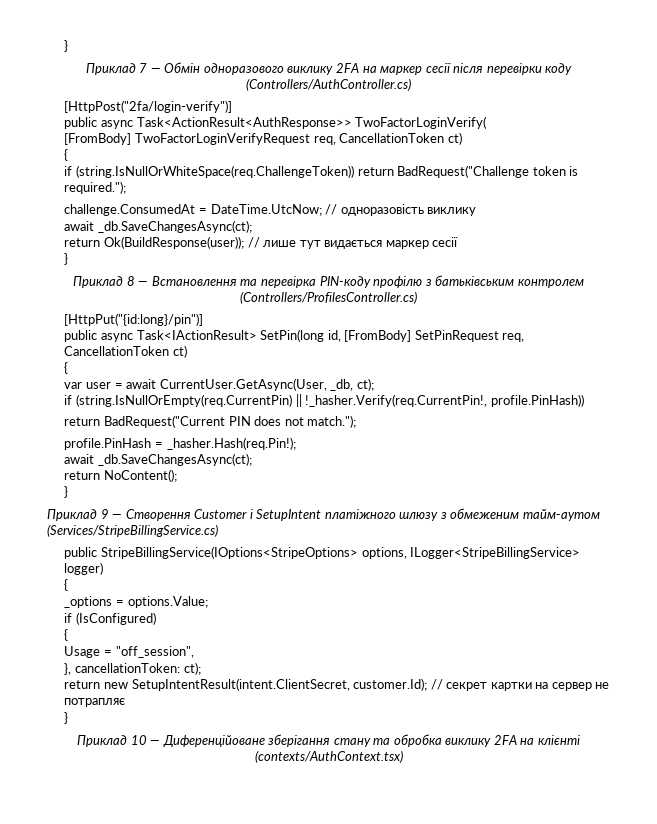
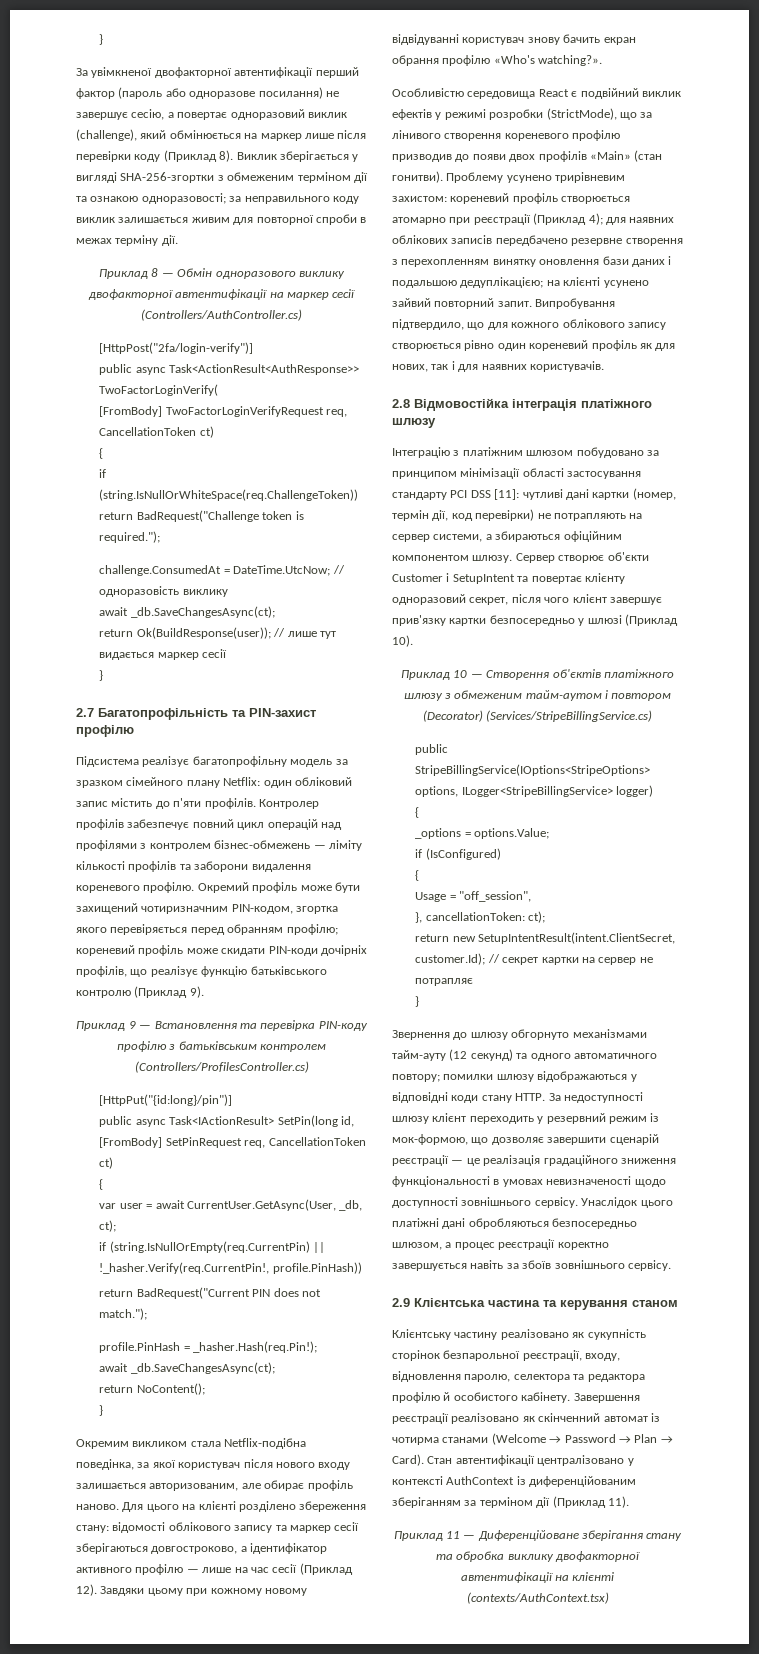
[64,40,69,52] [85,63,148,75] } // Приклад 7 -> [99,34,104,45] [76,67,359,78] [76,87,339,99] [76,109,347,120] [76,129,367,141] [76,150,359,162] [76,172,368,183] [76,193,359,204] [76,214,367,225] [76,235,178,246] [99,268,159,279] } // За увімкненої двофакторної автентифікації перший фактор (пароль або одноразове посилання) не завершує сесію, а повертає одноразовий виклик (challenge), який обмінюється на маркер лише після перевірки коду (Приклад 8). Виклик зберігається у вигляді SHA-256-згортки з обмеженим терміном дії та ознакою одноразовості; за неправильного коду виклик залишається живим для повторної спроби в межах терміну дії. // Приклад 8
[336,63,359,73] 2FA -> [87,289,268,300] двофакторної автентифікації
[453,63,573,75] після перевірки коду -> (356, 293) none
[73,276,135,288] // Приклад 8 -> [76,708,316,720] [76,725,134,737] [76,756,348,767] [76,777,352,788] [76,798,319,809] [76,819,342,830] [76,840,362,851] [76,861,311,872] [76,882,360,893] [76,903,339,914] [76,924,338,935] [76,945,367,956] [76,966,327,977] [76,986,204,998] [76,1021,136,1031] // 2.7 Багатопрофільність та PIN-захист профілю // Підсистема реалізує багатопрофільну модель за зразком сімейного плану Netflix: один обліковий запис містить до п'яти профілів. Контролер профілів забезпечує повний цикл операцій над профілями з контролем бізнес-обмежень — ліміту кількості профілів та заборони видалення кореневого профілю. Окремий профіль може бути захищений чотиризначним PIN-кодом, згортка якого перевіряється перед обранням профілю; кореневий профіль може скидати PIN-коди дочірніх профілів, що реалізує функцію батьківського контролю (Приклад 9). // Приклад 9
[47,509,322,521] Приклад 9 — Створення Customer і SetupIntent -> [76,1438,307,1449] [76,1459,351,1470] [76,1480,353,1491] [76,1501,367,1512] [76,1522,360,1533] [76,1543,328,1554] [76,1563,353,1575] [76,1584,307,1596] [392,34,636,45] [392,55,603,66] [392,88,681,99] [392,108,653,120] [392,130,621,141] [392,150,663,162] [392,171,626,183] [392,193,631,204] [392,213,675,225] [392,235,683,246] [392,256,672,267] [392,277,649,288] [392,298,616,309] [392,319,666,330] [392,340,676,351] [392,361,604,372] [392,398,652,411] [392,418,436,428] [392,447,659,458] [392,468,642,479] [392,488,676,500] [392,509,643,521] [392,531,622,542] [392,552,649,563] [392,573,625,584] [392,594,662,605] [392,614,678,626] [392,635,413,647] [401,669,601,680] Окремим викликом стала Netflix-подібна поведінка, за якої користувач після нового входу залишається авторизованим, але обирає профіль наново. Для цього на клієнті розділено збереження стану: відомості облікового запису та маркер сесії зберігаються довгостроково, а ідентифікатор активного профілю — лише на час сесії (Приклад 12). Завдяки цьому при кожному новому відвідуванні користувач знову бачить екран обрання профілю «Who's watching?». // Особливістю середовища React є подвійний виклик ефектів у режимі розробки (StrictMode), що за лінивого створення кореневого профілю призводив до появи двох профілів «Main» (стан гонитви). Проблему усунено трирівневим захистом: кореневий профіль створюється атомарно при реєстрації (Приклад 4); для наявних облікових записів передбачено резервне створення з перехопленням винятку оновлення бази даних і подальшою дедуплікацією; на клієнті усунено зайвий повторний запит. Випробування підтвердило, що для кожного облікового запису створюється рівно один кореневий профіль як для нових, так і для наявних користувачів. // 2.8 Відмовостійка інтеграція платіжного шлюзу // Інтеграцію з платіжним шлюзом побудовано за принципом мінімізації області застосування стандарту PCI DSS [11]: чутливі дані картки (номер, термін дії, код перевірки) не потрапляють на сервер системи, а збираються офіційним компонентом шлюзу. Сервер створює об'єкти Customer і SetupIntent та повертає клієнту одноразовий секрет, після чого клієнт завершує прив'язку картки безпосередньо у шлюзі (Приклад 10). // Приклад 10 — Створення об'єктів
(600, 515) none -> [605,690,672,701] [422,710,483,722] і повтором (Decorator)
[77,735,147,747] // Приклад 10 -> [392,1029,647,1040] [392,1049,657,1061] [392,1071,637,1082] [392,1092,643,1103] [392,1113,660,1124] [392,1134,659,1145] [392,1155,676,1166] [392,1176,666,1187] [392,1197,673,1208] [392,1218,638,1229] [392,1239,609,1250] [392,1260,671,1271] [392,1298,678,1310] [392,1329,646,1340] [392,1350,621,1361] [392,1371,645,1382] [392,1392,640,1403] [392,1413,660,1424] [392,1433,673,1445] [392,1454,634,1466] [392,1476,637,1487] [392,1496,629,1508] [393,1531,460,1541] // Звернення до шлюзу обгорнуто механізмами тайм-ауту (12 секунд) та одного автоматичного повтору; помилки шлюзу відображаються у відповідні коди стану HTTP. За недоступності шлюзу клієнт переходить у резервний режим із мок-формою, що дозволяє завершити сценарій реєстрації — це реалізація градаційного зниження функціональності в умовах невизначеності щодо доступності зовнішнього сервісу. Унаслідок цього платіжні дані обробляються безпосередньо шлюзом, а процес реєстрації коректно завершується навіть за збоїв зовнішнього сервісу. // 2.9 Клієнтська частина та керування станом // Клієнтську частину реалізовано як сукупність сторінок безпарольної реєстрації, входу, відновлення паролю, селектора та редактора профілю й особистого кабінету. Завершення реєстрації реалізовано як скінченний автомат із чотирма станами (Welcome → Password → Plan → Card). Стан автентифікації централізовано у контексті AuthContext із диференційованим зберіганням за терміном дії (Приклад 11). // Приклад 11
[493,735,517,745] 2FA -> [555,1551,641,1562] [460,1572,553,1583] двофакторної автентифікації

